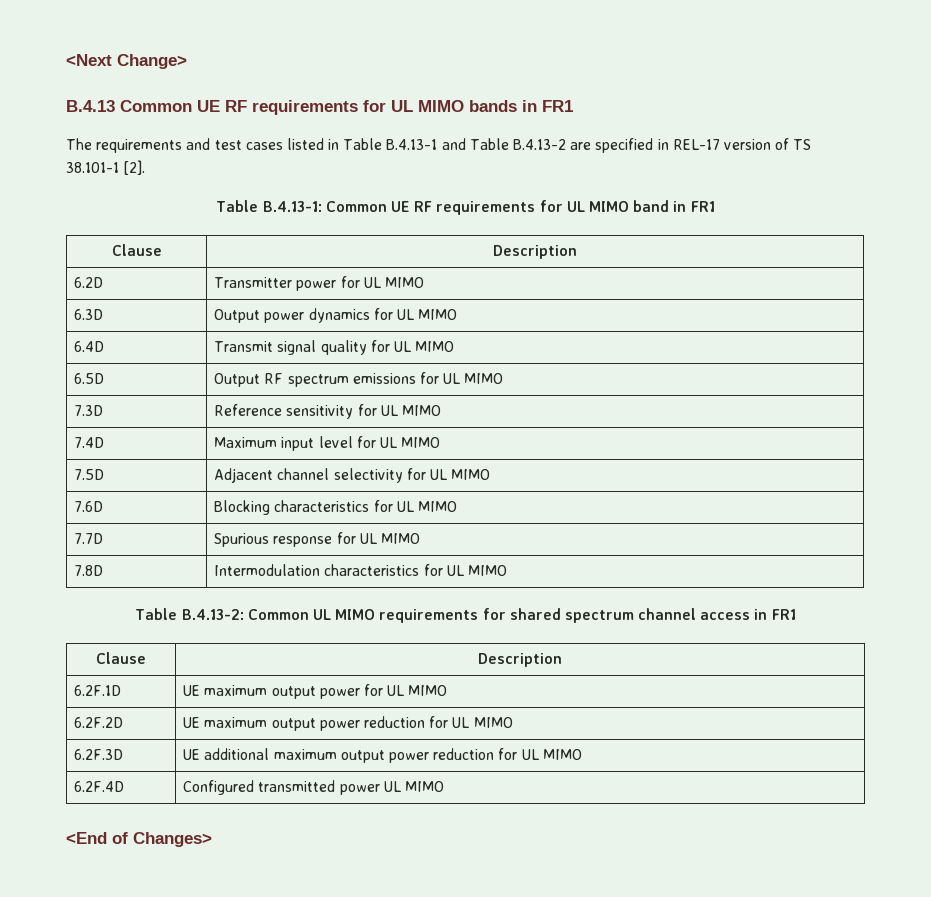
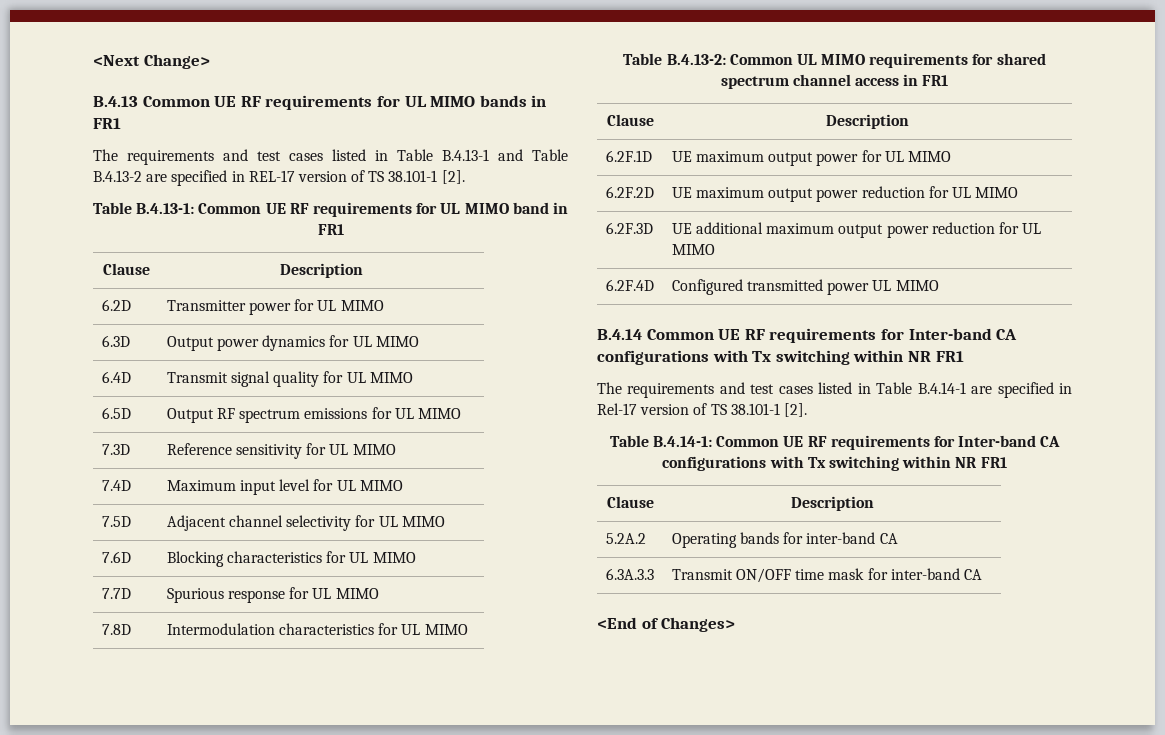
(444, 786) none -> [597,328,1018,343] [597,350,964,365] [597,382,1072,398] [597,403,807,417] [609,435,1061,450] [662,456,1007,471] [607,496,654,508] [790,496,874,511] [605,533,646,544] [671,532,898,548] [605,568,654,580] [671,568,983,583] // B.4.14 Common UE RF requirements for Inter-band CA configurations with Tx switching within NR FR1 // The requirements and test cases listed in Table B.4.14-1 are specified in Rel-17 version of TS 38.101-1 [2]. // Table B.4.14-1: Common UE RF requirements for Inter-band CA configurations with Tx switching within NR FR1 // Clause | Description // 5.2A.2 | Operating bands for inter-band CA // 6.3A.3.3 | Transmit ON/OFF time mask for inter-band CA

